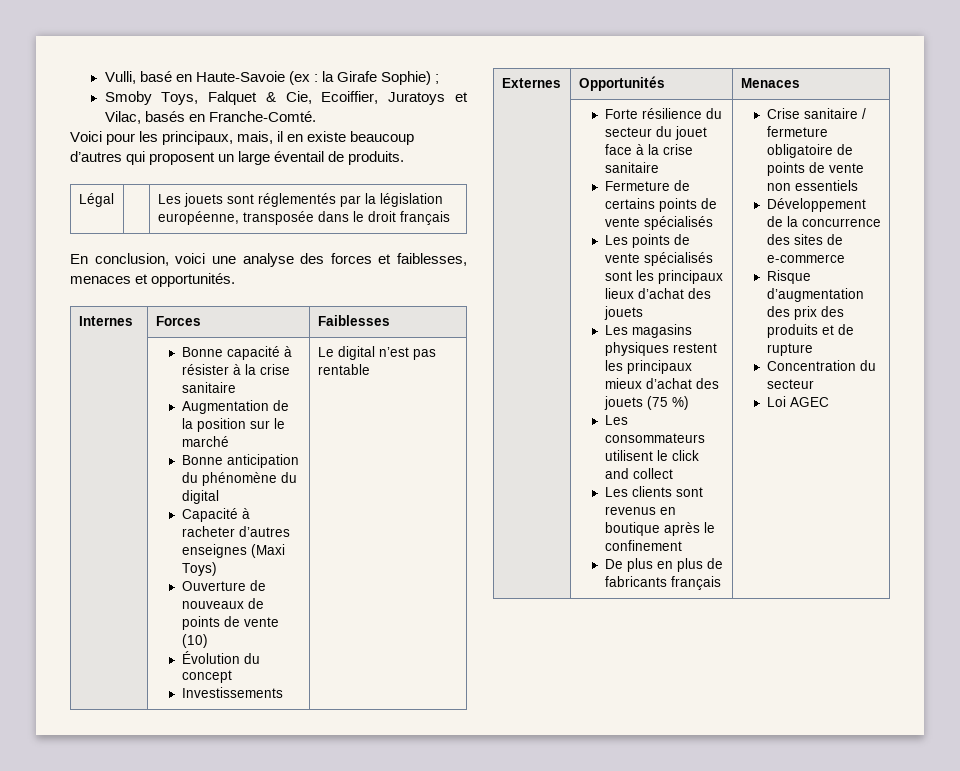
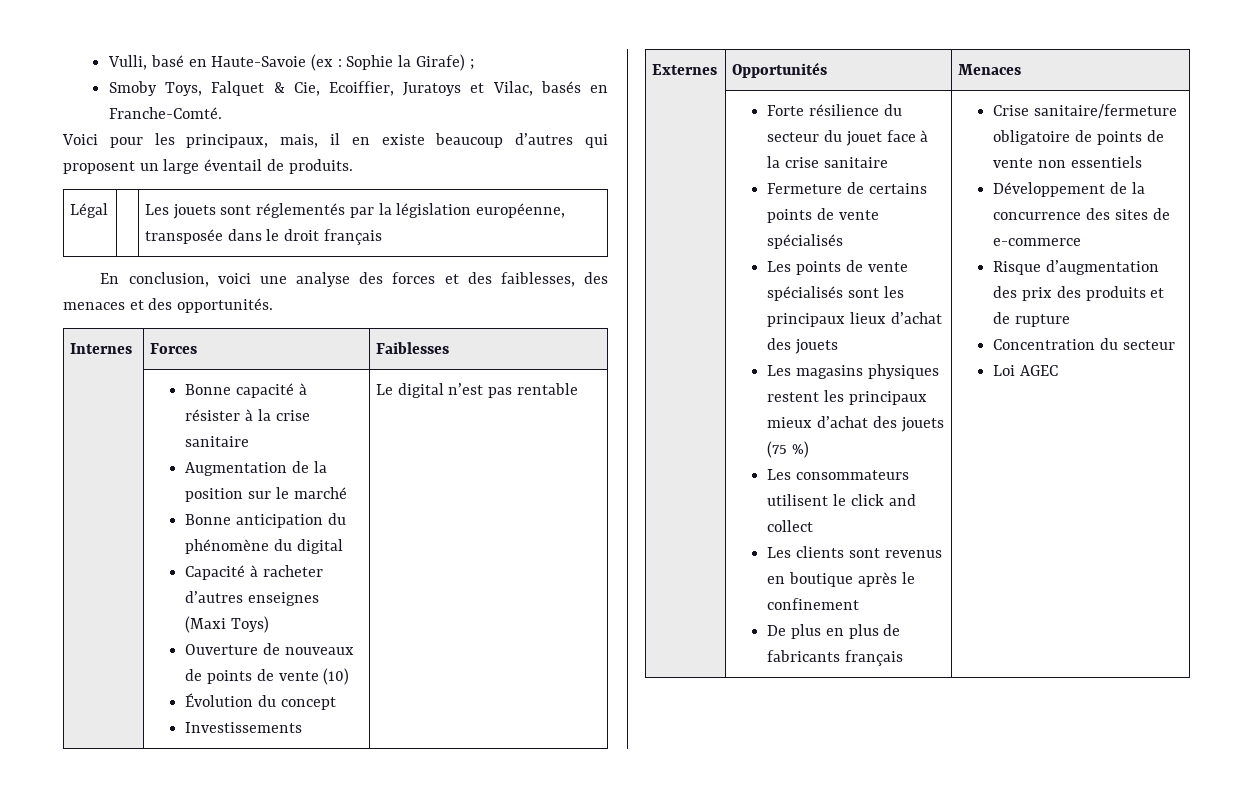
[321,71,432,85] la Girafe Sophie) -> [346,54,465,71] Sophie la Girafe)
[397,253,467,266] faiblesses, -> [467,272,608,287] des faiblesses, des
(149, 279) none -> [148,298,173,310] des
[803,108,866,119] [766,126,828,137] sanitaire / fermeture -> [1034,104,1178,118] sanitaire/fermeture

